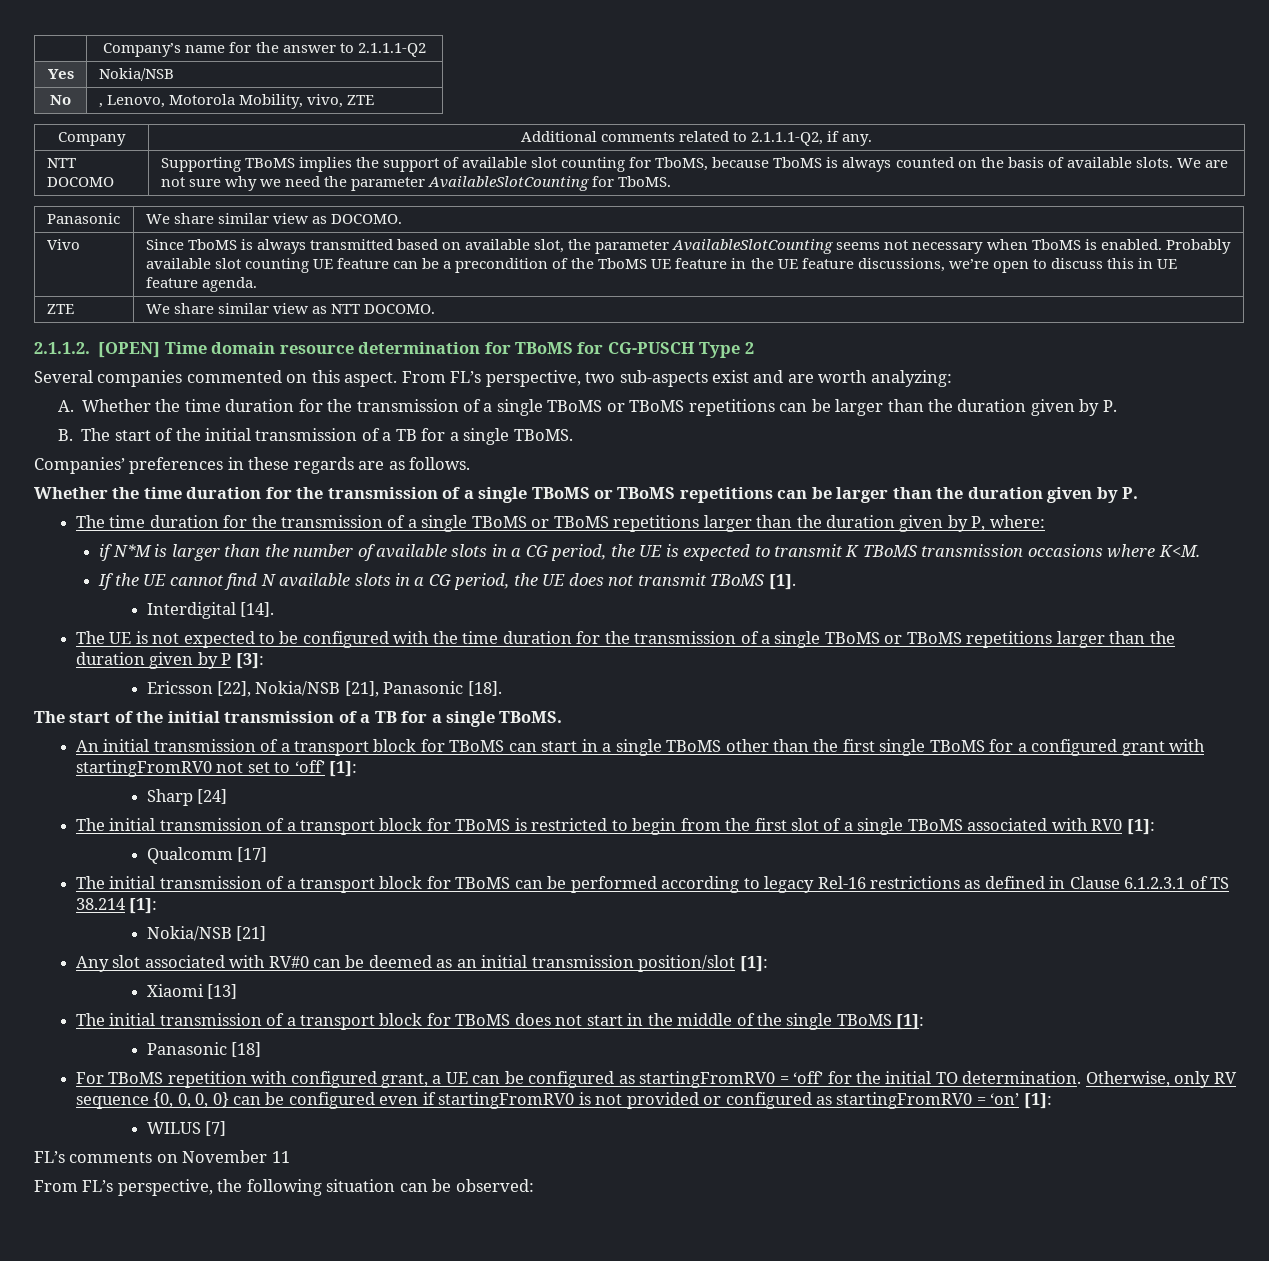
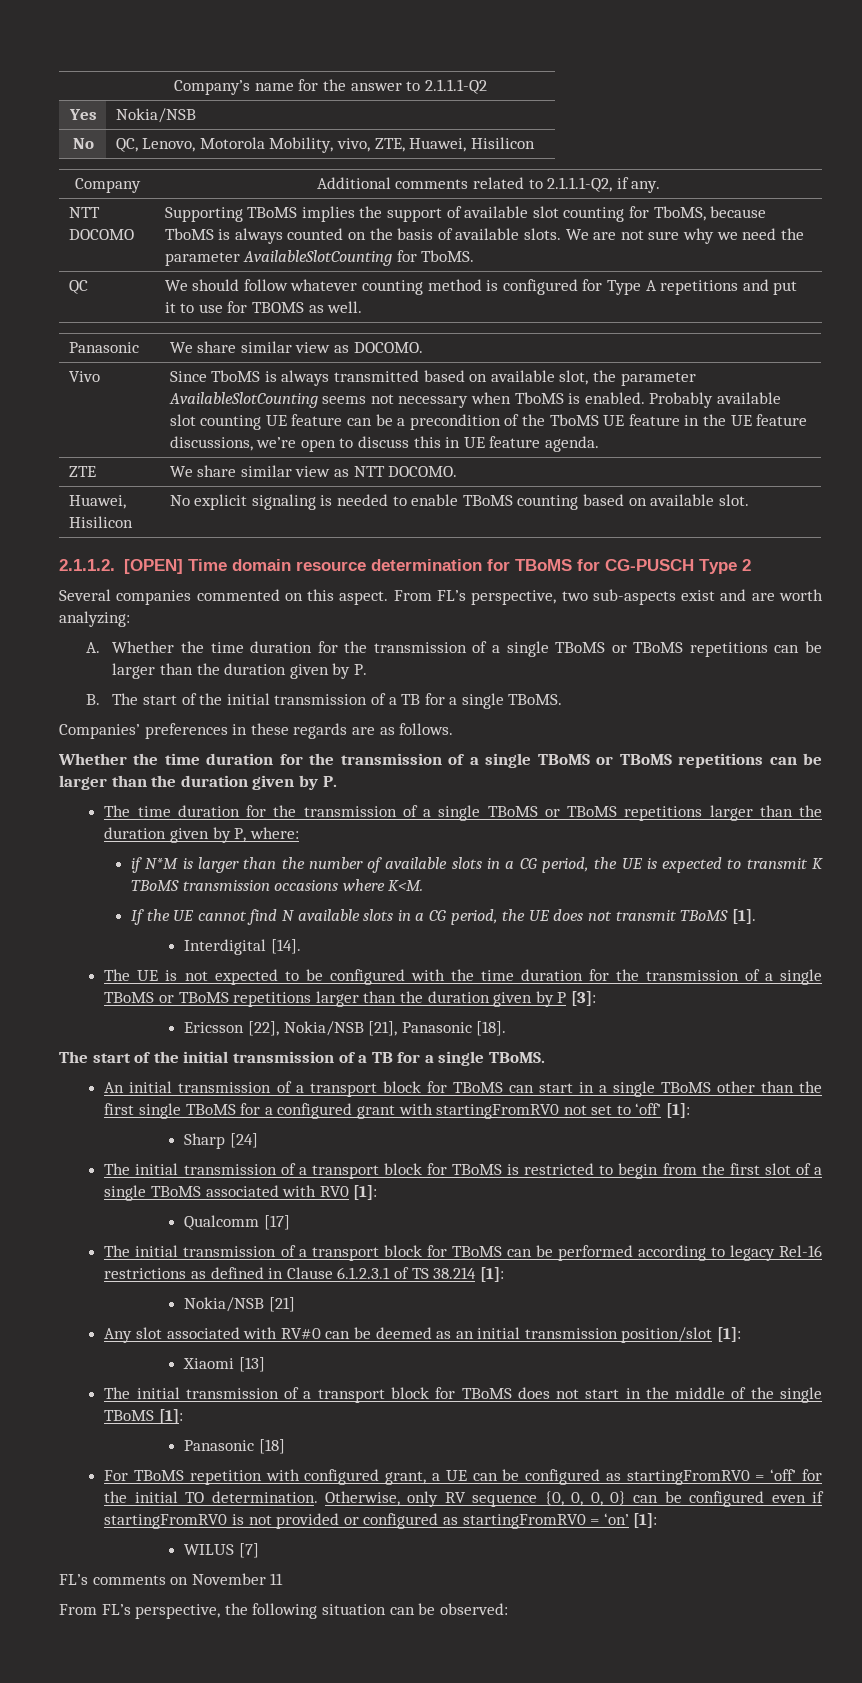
[98,103,103,108] , -> [115,138,138,152] QC,
[347,95,375,105] ZTE -> [374,137,535,152] ZTE, Huawei, Hisilicon
(672, 181) none -> [68,280,88,294] [164,279,798,295] [164,301,363,313] // QC | We should follow whatever counting method is configured for Type A repetitions and put it to use for TBOMS as well.
(436, 309) none -> [68,495,126,509] [68,516,133,528] [169,494,749,510] // Huawei, Hisilicon | No explicit signaling is needed to enable TBoMS counting based on available slot.

